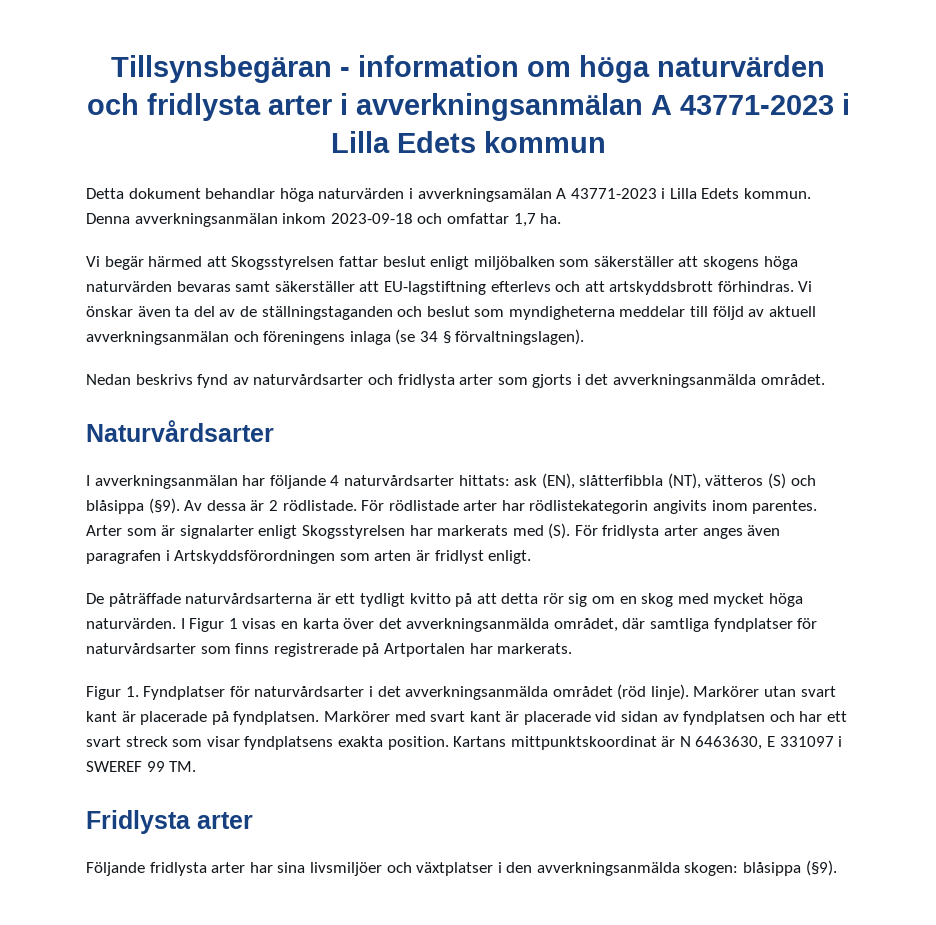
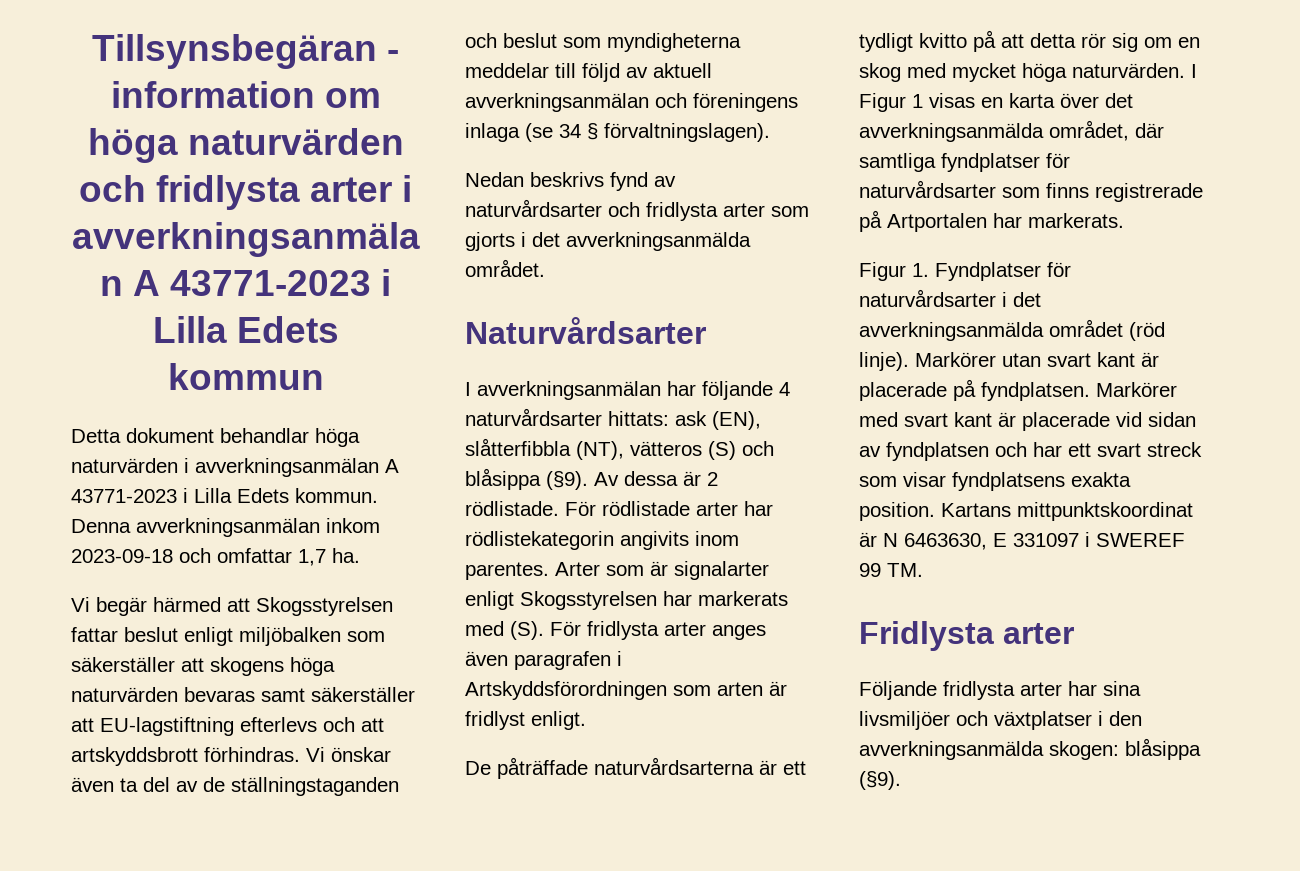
[417,188,552,202] avverkningsamälan -> [195,458,379,477] avverkningsanmälan

